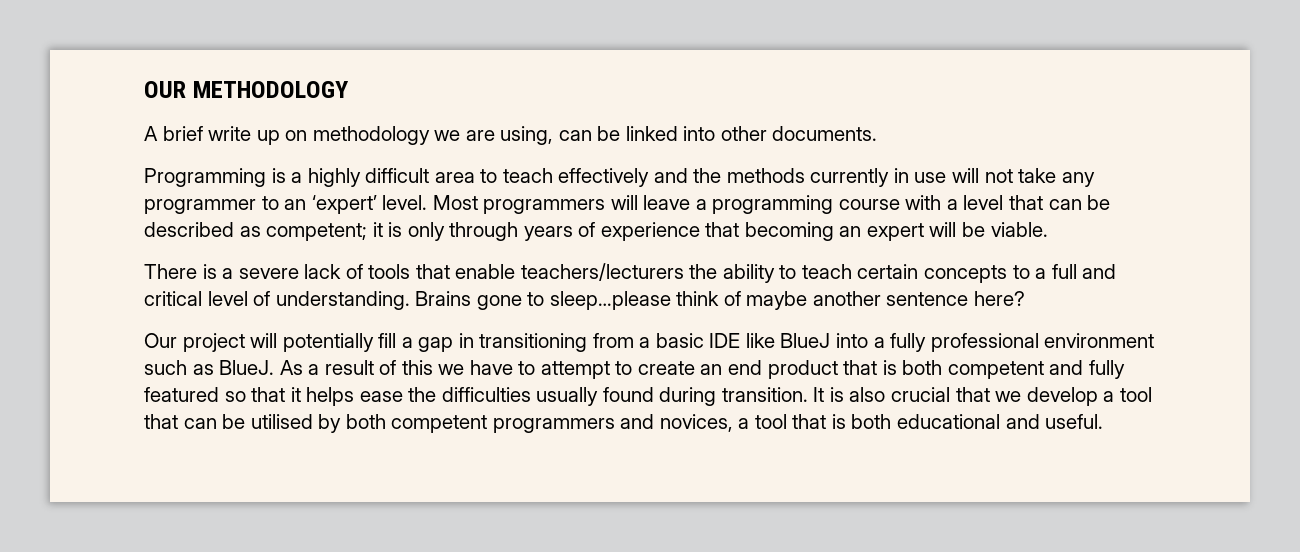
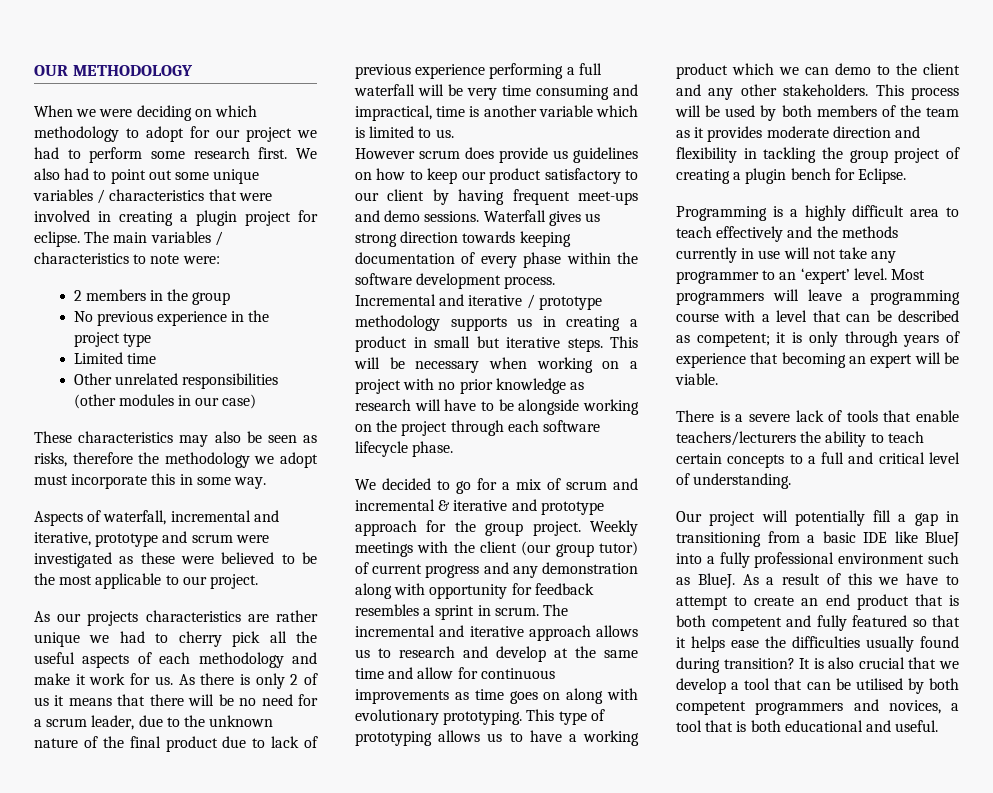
[144,126,878,145] A brief write up on methodology we are using, can be linked into other documents. -> [34,105,257,121] [34,126,317,142] [34,147,317,163] [34,168,260,184] [33,189,272,204] [34,210,318,226] [34,231,223,247] [34,252,220,264] [73,289,231,305] [73,310,270,326] [73,332,151,347] [73,352,156,364] [73,373,278,389] [73,394,257,409] [34,431,317,447] [34,452,318,468] [34,473,266,489] [34,510,279,526] [34,531,269,547] [34,552,317,568] [34,573,258,589] [34,610,318,626] [34,631,317,647] [34,652,317,668] [34,673,318,689] [34,694,319,706] [34,715,274,730] [34,736,318,752] [355,63,602,79] [354,84,638,100] [355,105,638,121] [355,126,454,138] [355,147,638,163] [355,168,638,184] [355,189,638,205] [355,210,600,226] [355,231,571,247] [355,252,638,268] [355,273,556,289] [355,294,602,310] [355,315,638,331] [355,336,638,352] [354,357,638,373] [355,378,584,394] [355,399,639,415] [355,420,600,436] [355,441,454,457] [355,478,638,494] [355,499,604,515] [355,520,638,536] [355,541,638,557] [355,562,638,578] [355,583,594,599] [355,604,568,620] [355,625,638,641] [355,646,638,662] [355,667,555,679] [355,688,638,704] [355,709,605,725] [355,730,639,746] [676,63,960,79] [676,84,959,100] [675,105,959,121] [676,126,920,142] [676,147,960,163] [676,168,906,184] When we were deciding on which methodology to adopt for our project we had to perform some research first. We also had to point out some unique variables / characteristics that were involved in creating a plugin project for eclipse. The main variables / characteristics to note were: // 2 members in the group // No previous experience in the project type // Limited time // Other unrelated responsibilities (other modules in our case) // These characteristics may also be seen as risks, therefore the methodology we adopt must incorporate this in some way. // Aspects of waterfall, incremental and iterative, prototype and scrum were investigated as these were believed to be the most applicable to our project. // As our projects characteristics are rather unique we had to cherry pick all the useful aspects of each methodology and make it work for us. As there is only 2 of us it means that there will be no need for a scrum leader, due to the unknown nature of the final product due to lack of previous experience performing a full waterfall will be very time consuming and impractical, time is another variable which is limited to us. // However scrum does provide us guidelines on how to keep our product satisfactory to our client by having frequent meet-ups and demo sessions. Waterfall gives us strong direction towards keeping documentation of every phase within the software development process. Incremental and iterative / prototype methodology supports us in creating a product in small but iterative steps. This will be necessary when working on a project with no prior knowledge as research will have to be alongside working on the project through each software lifecycle phase. // We decided to go for a mix of scrum and incremental & iterative and prototype approach for the group project. Weekly meetings with the client (our group tutor) of current progress and any demonstration along with opportunity for feedback resembles a sprint in scrum. The incremental and iterative approach allows us to research and develop at the same time and allow for continuous improvements as time goes on along with evolutionary prototyping. This type of prototyping allows us to have a working product which we can demo to the client and any other stakeholders. This process will be used by both members of the team as it provides moderate direction and flexibility in tackling the group project of creating a plugin bench for Eclipse.
[415,291,1025,310] Brains gone to sleep…please think of maybe another sentence here? -> (792, 481) none
[721,387,808,402] transition. -> [723,658,795,669] transition?

